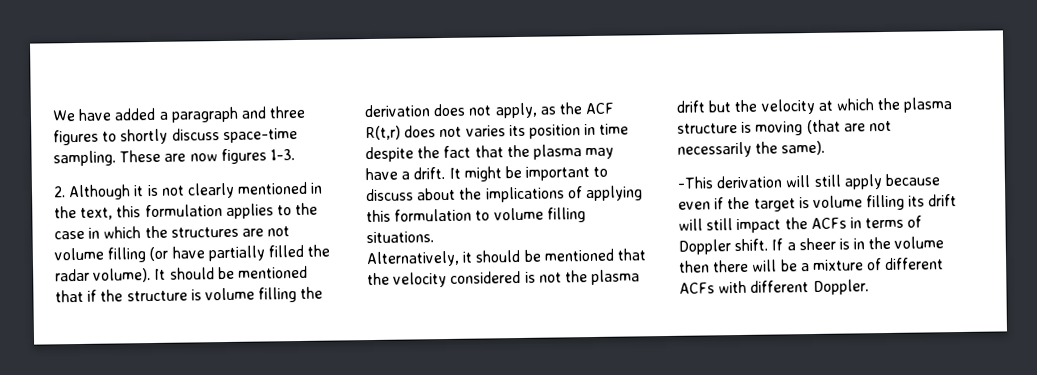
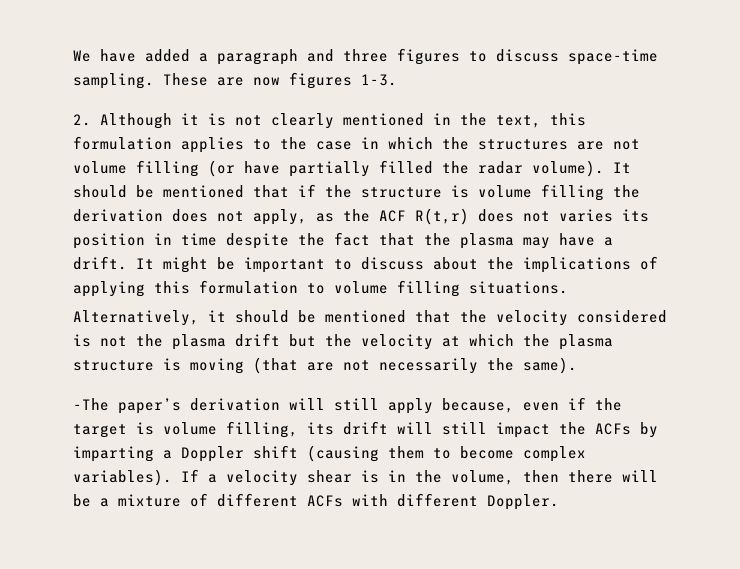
[120,128,169,145] shortly -> (487, 56) none
[677,176,714,189] -This -> [73,398,181,414] -The paper’s
[884,173,941,187] because -> [442,398,514,413] because,
[866,194,906,211] filling -> [226,421,298,438] filling,
[849,215,923,229] [678,237,836,255] in terms of Doppler shift. If a sheer -> [640,422,658,438] [73,445,586,462] [73,469,352,486] by imparting a Doppler shift (causing them to become complex variables). If a velocity shear
[894,236,945,249] volume -> [451,470,514,485] volume,

